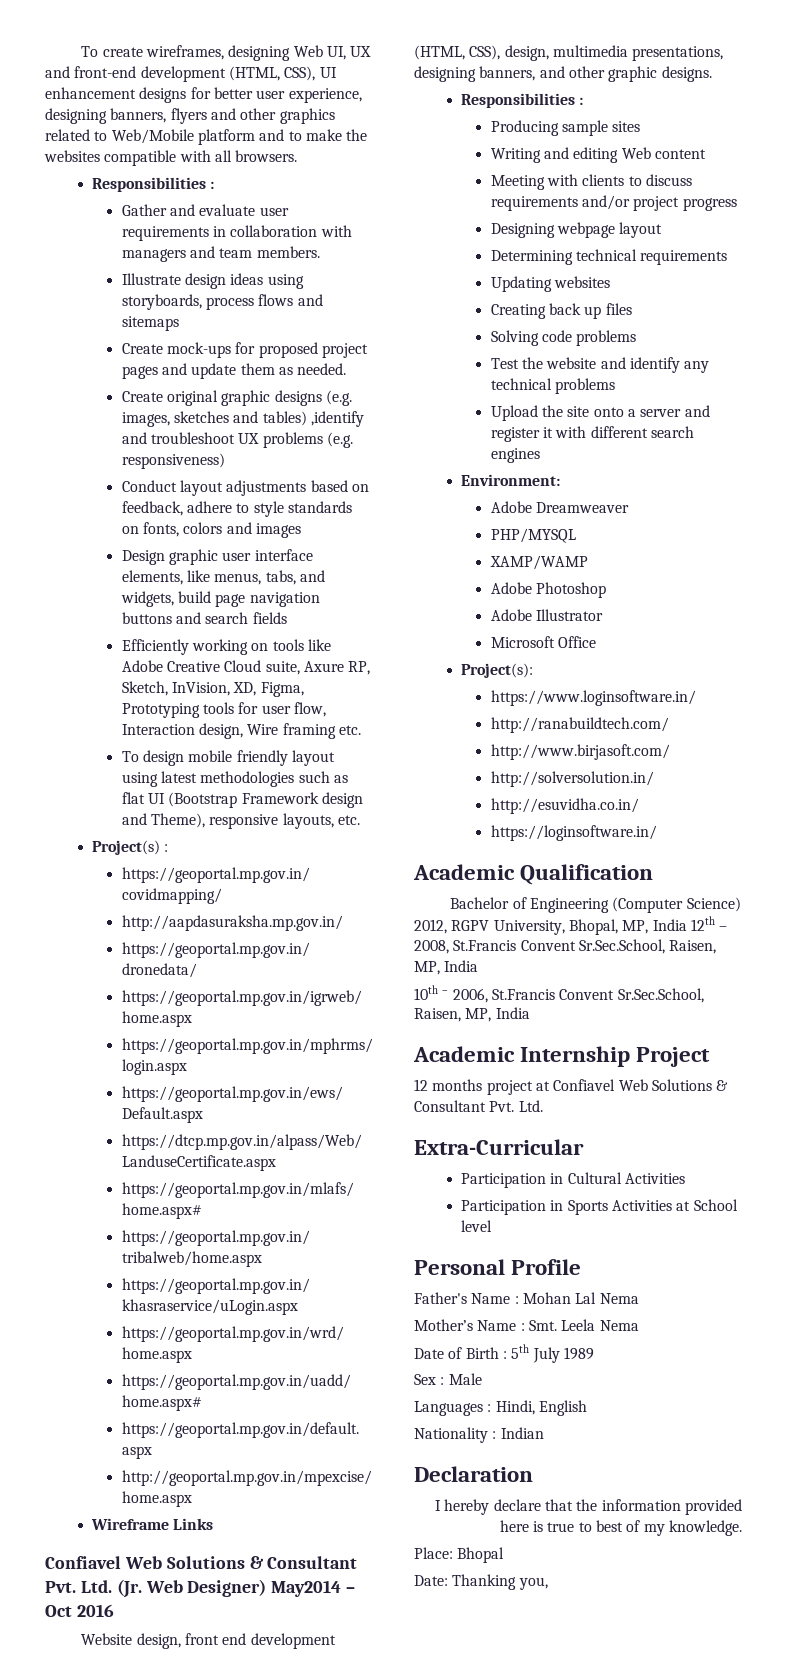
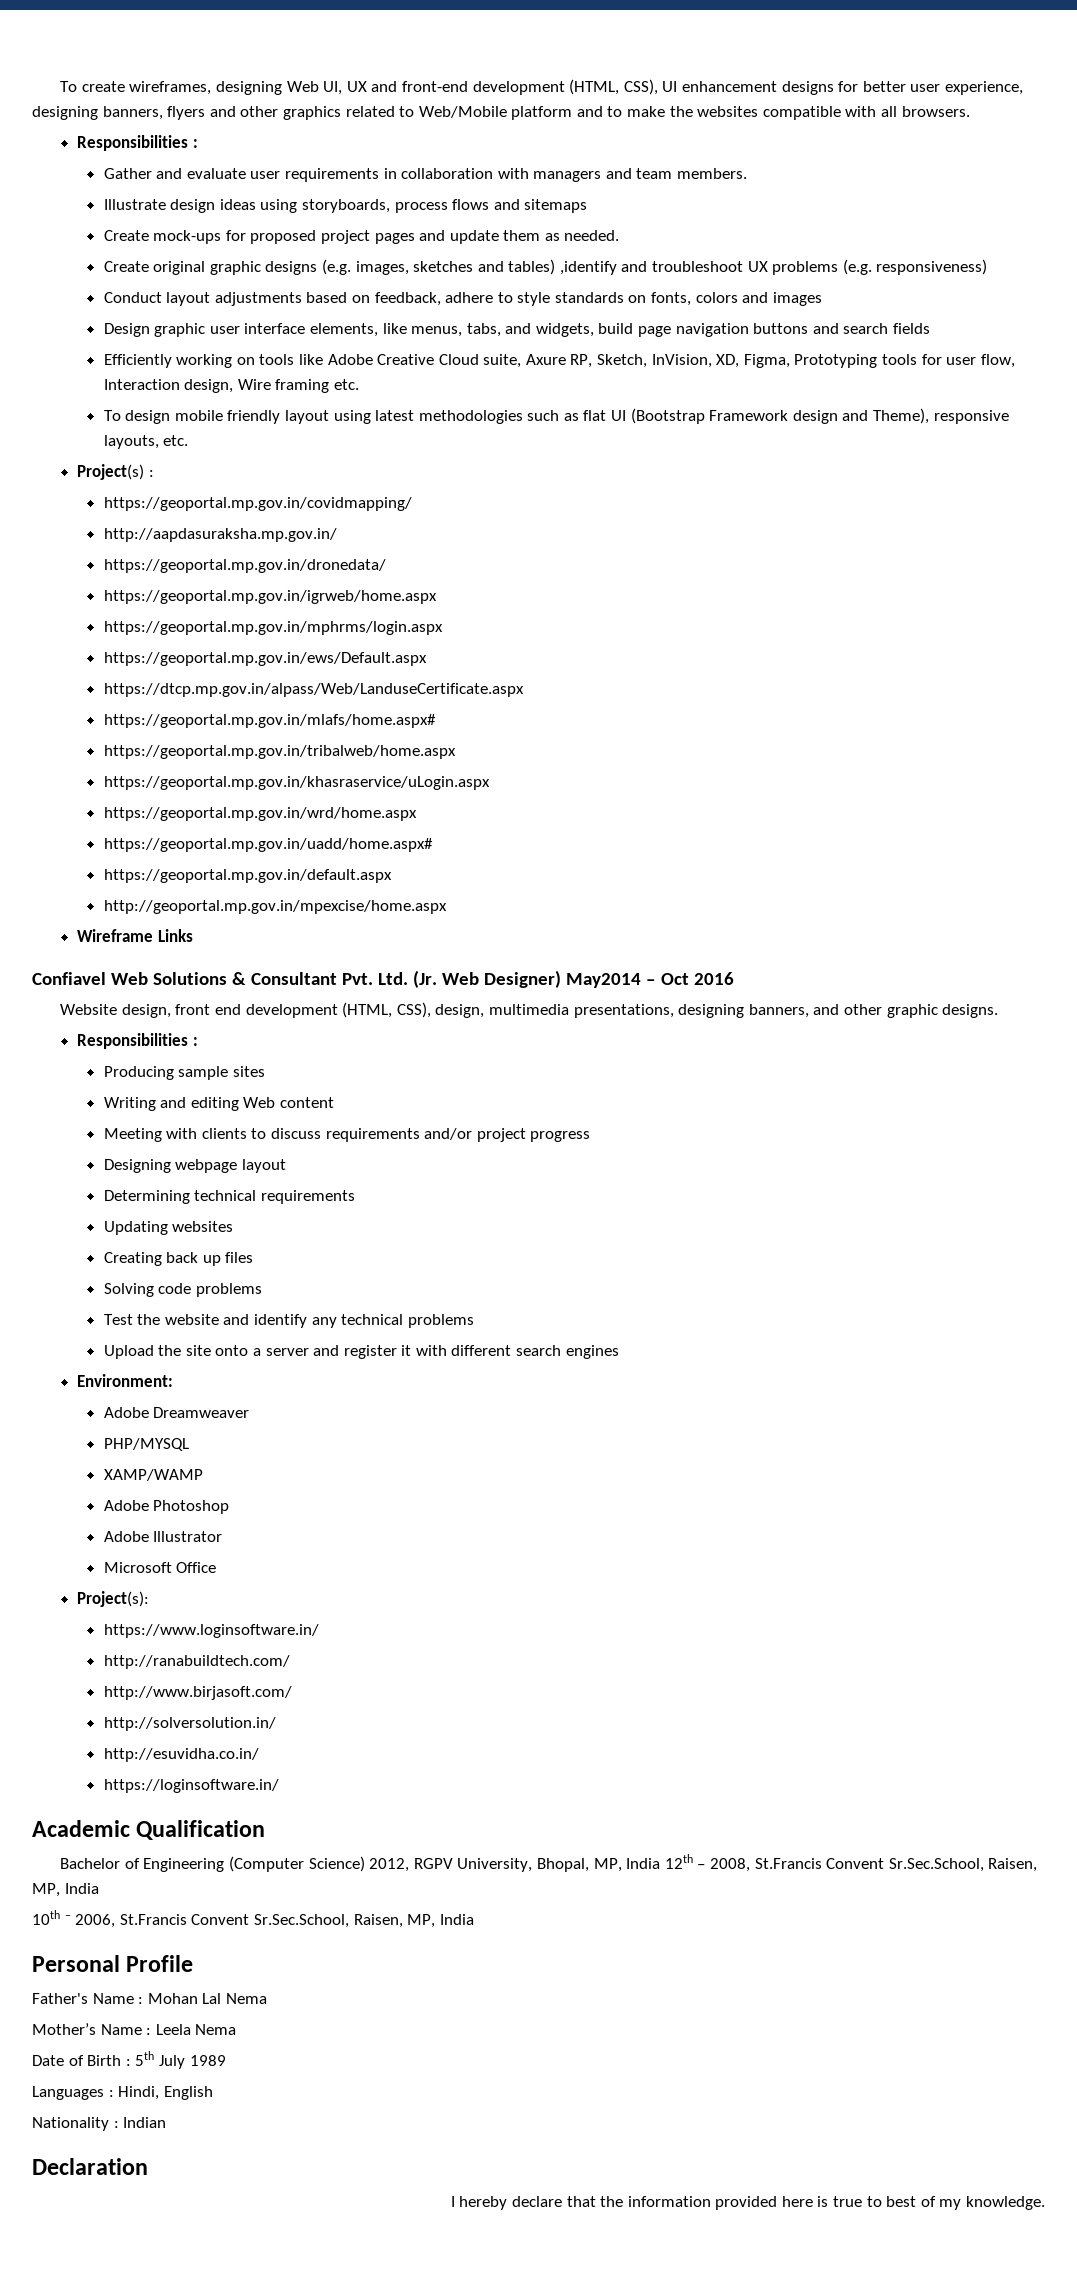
[413,1046,711,1067] [414,1079,729,1095] [414,1100,543,1112] [414,1139,584,1155] [461,1172,686,1188] [461,1199,738,1215] [461,1220,493,1232] // Academic Internship Project // 12 months project at Confiavel Web Solutions & Consultant Pvt. Ltd. // Extra-Curricular // Participation in Cultural Activities // Participation in Sports Activities at School level -> (474, 1919) none
[528,1320,557,1331] Smt. -> (152, 2031) none
[414,1373,482,1385] // Sex : Male -> (226, 2060) none
[414,1547,505,1563] [414,1574,548,1590] // Place: Bhopal // Date: Thanking you, -> (1046, 2203) none

